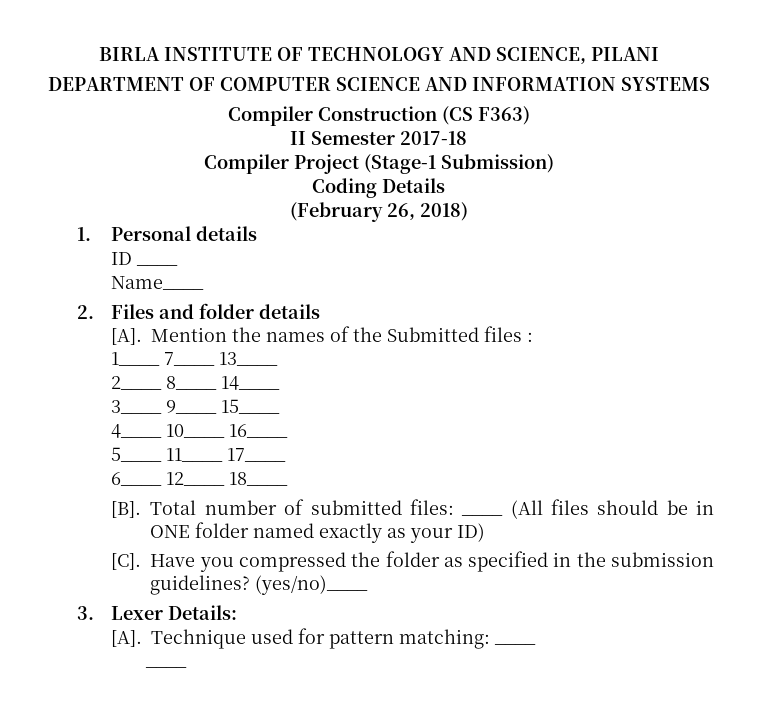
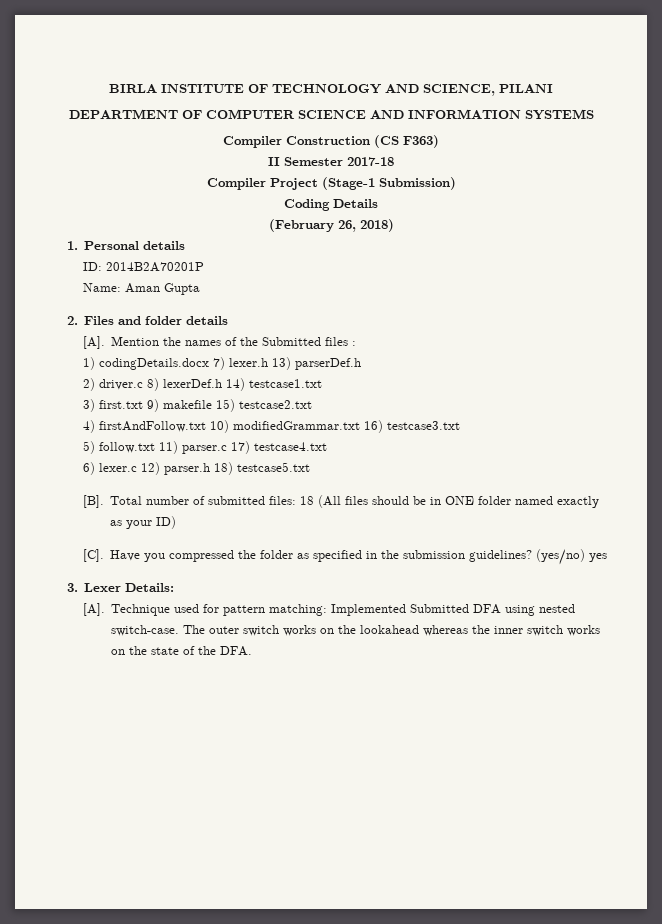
[111,252,133,265] [136,265,179,266] [111,276,205,290] ID ____ // Name____ -> [82,262,204,272] [82,283,200,295] ID: 2014B2A70201P // Name: Aman Gupta
[111,352,279,366] [111,376,281,390] [111,399,281,414] [111,424,289,438] [111,447,287,462] [111,472,289,486] 1____ 7____ 13____ // 2____ 8____ 14____ // 3____ 9____ 15____ // 4____ 10____ 16____ // 5____ 11____ 17____ // 6____ 12____ 18____ -> [82,357,361,370] [82,378,322,391] [82,399,312,412] [82,420,460,433] [82,441,327,454] [82,462,310,475] 1) codingDetails.docx 7) lexer.h 13) parserDef.h // 2) driver.c 8) lexerDef.h 14) testcase1.txt // 3) first.txt 9) makefile 15) testcase2.txt // 4) firstAndFollow.txt 10) modifiedGrammar.txt 16) testcase3.txt // 5) follow.txt 11) parser.c 17) testcase4.txt // 6) lexer.c 12) parser.h 18) testcase5.txt
[461,515,504,516] ____ -> [300,496,315,505] 18
[255,575,369,595] (yes/no)____ -> [536,549,608,565] (yes/no) yes
[494,644,537,645] [144,667,187,668] ____ // ____ -> [331,604,576,616] [111,625,601,636] [111,646,253,656] Implemented Submitted DFA using nested switch-case. The outer switch works on the lookahead whereas the inner switch works on the state of the DFA.

